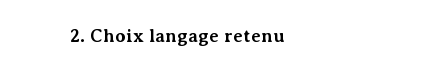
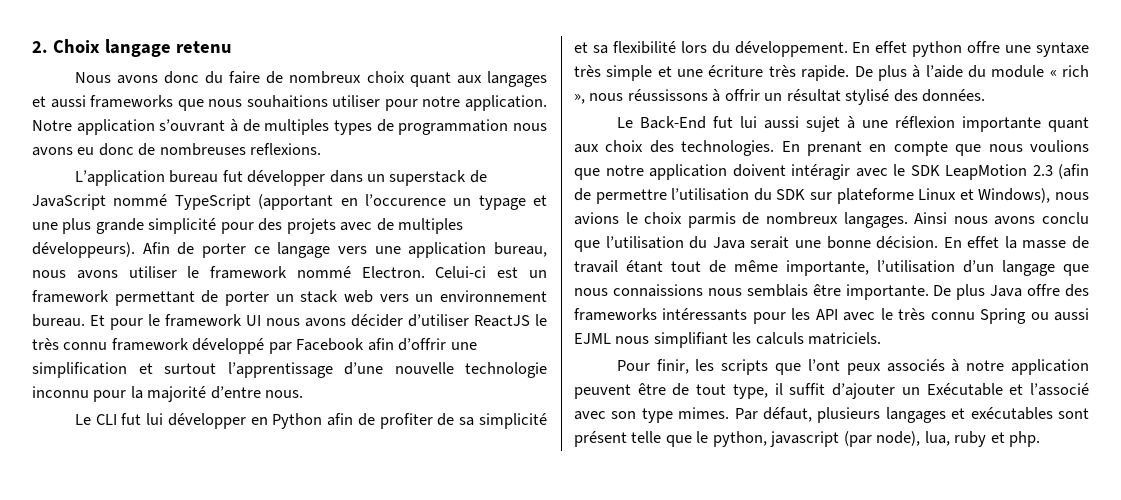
(285, 36) none -> [74,71,547,87] [32,95,547,111] [32,119,547,135] [32,143,322,156] [74,170,487,186] [32,194,547,210] [32,218,464,234] [32,242,547,258] [32,266,547,279] [32,290,547,306] [32,314,547,330] [32,338,477,354] [32,362,547,378] [32,386,304,402] [74,413,547,429] [574,41,1089,57] [574,65,1089,81] [574,89,986,105] [616,116,1089,132] [574,140,1089,156] [574,164,1089,180] [574,188,1089,204] [574,212,1089,228] [574,236,1089,252] [574,260,1089,276] [574,284,1089,300] [574,308,1089,324] [574,332,882,348] [616,359,1089,375] [574,383,1089,399] [574,407,1089,423] [574,431,1041,447] // Nous avons donc du faire de nombreux choix quant aux langages et aussi frameworks que nous souhaitions utiliser pour notre application. Notre application s’ouvrant à de multiples types de programmation nous avons eu donc de nombreuses reflexions. // L’application bureau fut développer dans un superstack de JavaScript nommé TypeScript (apportant en l’occurence un typage et une plus grande simplicité pour des projets avec de multiples développeurs). Afin de porter ce langage vers une application bureau, nous avons utiliser le framework nommé Electron. Celui-ci est un framework permettant de porter un stack web vers un environnement bureau. Et pour le framework UI nous avons décider d’utiliser ReactJS le très connu framework développé par Facebook afin d’offrir une simplification et surtout l’apprentissage d’une nouvelle technologie inconnu pour la majorité d’entre nous. // Le CLI fut lui développer en Python afin de profiter de sa simplicité et sa flexibilité lors du développement. En effet python offre une syntaxe très simple et une écriture très rapide. De plus à l’aide du module « rich », nous réussissons à offrir un résultat stylisé des données. // Le Back-End fut lui aussi sujet à une réflexion importante quant aux choix des technologies. En prenant en compte que nous voulions que notre application doivent intéragir avec le SDK LeapMotion 2.3 (afin de permettre l’utilisation du SDK sur plateforme Linux et Windows), nous avions le choix parmis de nombreux langages. Ainsi nous avons conclu que l’utilisation du Java serait une bonne décision. En effet la masse de travail étant tout de même importante, l’utilisation d’un langage que nous connaissions nous semblais être importante. De plus Java offre des frameworks intéressants pour les API avec le très connu Spring ou aussi EJML nous simplifiant les calculs matriciels. // Pour finir, les scripts que l’ont peux associés à notre application peuvent être de tout type, il suffit d’ajouter un Exécutable et l’associé avec son type mimes. Par défaut, plusieurs langages et exécutables sont présent telle que le python, javascript (par node), lua, ruby et php.

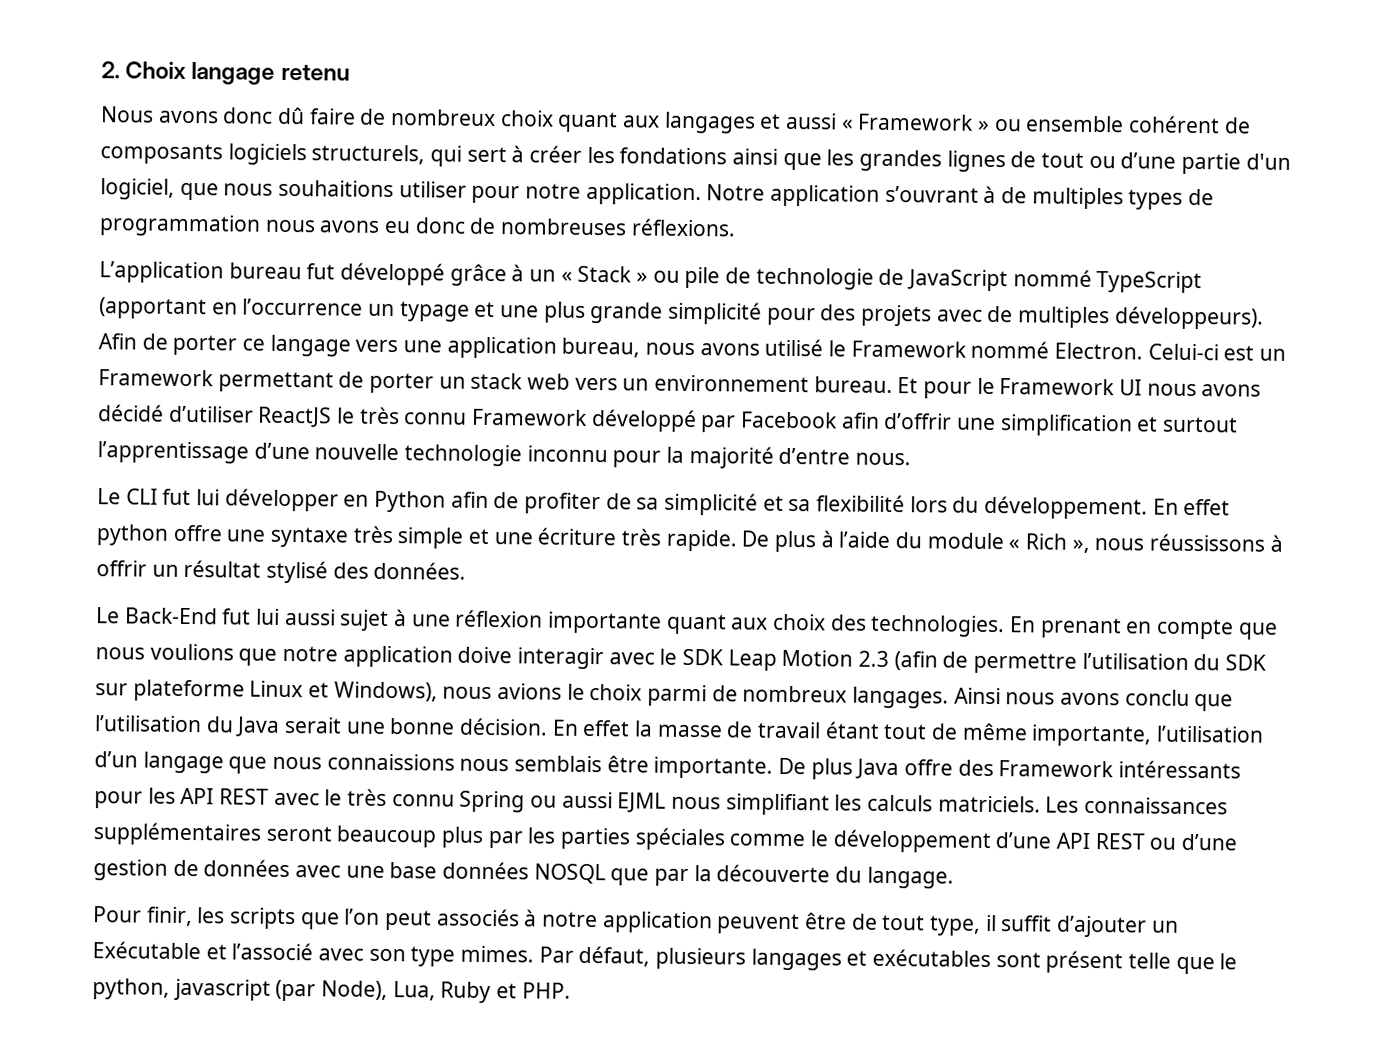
[205,71,224,84] du -> [277,106,306,125] dû
[90,95,174,108] frameworks -> [840,113,1251,134] [100,143,1291,175] [100,178,175,200] « Framework » ou ensemble cohérent de composants logiciels structurels, qui sert à créer les fondations ainsi que les grandes lignes de tout ou d’une partie d'un logiciel,
[250,143,322,155] reflexions. -> [630,218,736,237] réflexions.
[247,170,467,186] développer dans un superstack -> [340,262,874,290] développé grâce à un « Stack » ou pile de technologie
[364,194,446,206] l’occurence -> [242,298,364,316] l’occurrence
[128,266,288,279] utiliser le framework -> [764,338,967,358] utilisé le Framework
[32,290,109,303] framework -> [98,369,214,387] Framework
[165,314,242,327] framework -> [999,378,1116,396] Framework
[351,314,403,327] décider -> [98,404,164,422] décidé
[111,338,189,351] framework -> [472,408,589,426] Framework
[1061,65,1089,77] rich -> [1025,533,1068,550] Rich
[732,164,850,180] doivent intéragir -> [457,646,605,670] doive interagir
[945,164,1027,180] LeapMotion -> [727,649,854,671] Leap Motion
[687,212,736,228] parmis -> [647,684,708,707] parmi
[574,308,657,321] frameworks -> [998,760,1115,778] Framework
(838, 314) none -> [219,788,270,805] REST
(882, 338) none -> [1045,796,1229,815] [93,822,1238,854] [93,859,954,889] Les connaissances supplémentaires seront beaucoup plus par les parties spéciales comme le développement d’une API REST ou d’une gestion de données avec une base données NOSQL que par la découverte du langage.
[807,359,881,375] l’ont peux -> [344,908,433,931] l’on peut
[876,431,1041,447] node), lua, ruby et php. -> [321,980,571,1004] Node), Lua, Ruby et PHP.

